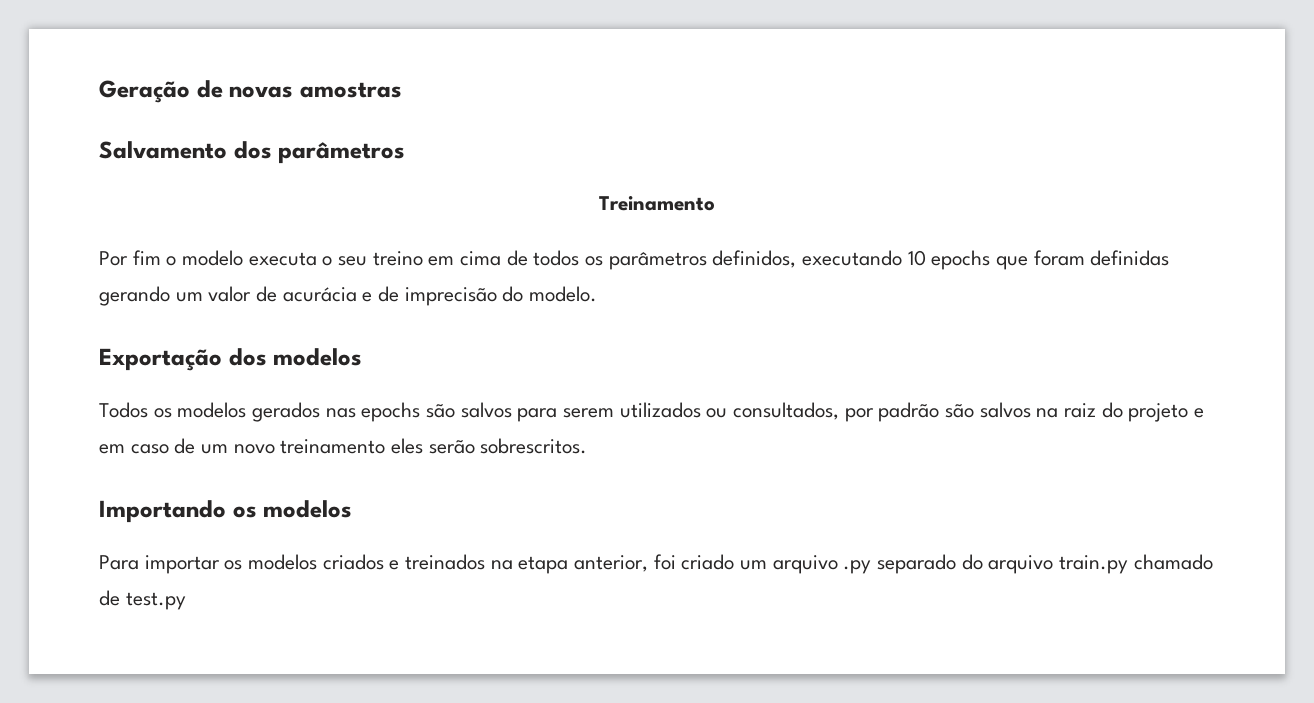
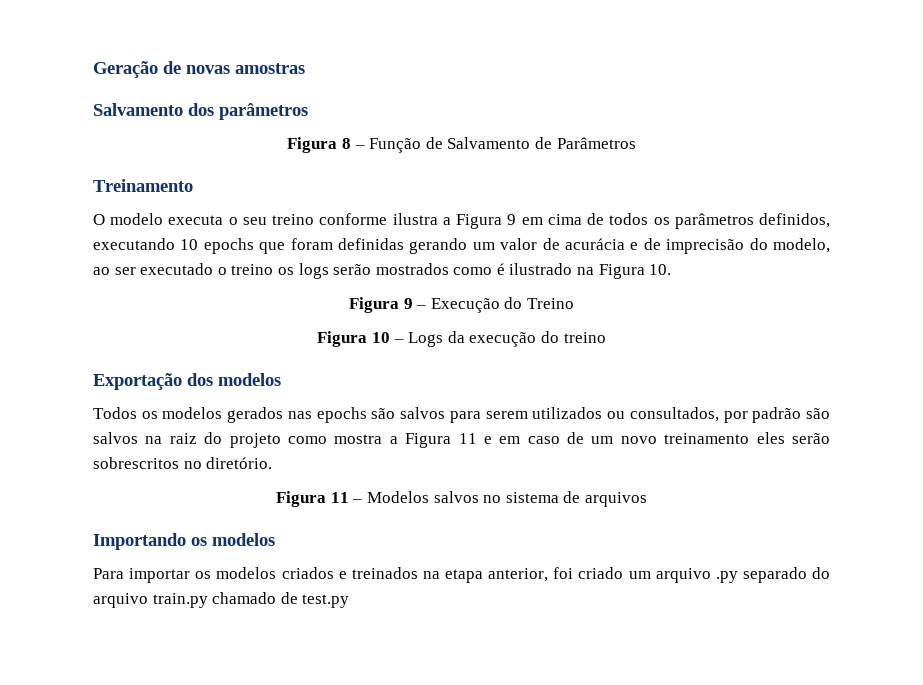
[599,196,715,211] [99,250,177,266] Treinamento // Por fim o -> [287,137,636,153] [93,179,193,192] [93,214,105,225] Figura 8 – Função de Salvamento de Parâmetros // Treinamento // O
(423, 258) none -> [319,213,517,229] conforme ilustra a Figura 9
[529,286,598,302] modelo. -> [772,238,830,253] [93,263,672,279] [349,297,574,313] [317,331,606,347] modelo, ao ser executado o treino os logs serão mostrados como é ilustrado na Figura 10. // Figura 9 – Execução do Treino // Figura 10 – Logs da execução do treino
(1189, 412) none -> [287,433,477,448] como mostra a Figura 11
[480,438,588,454] sobrescritos. -> [93,457,273,469] [276,491,647,507] sobrescritos no diretório. // Figura 11 – Modelos salvos no sistema de arquivos

